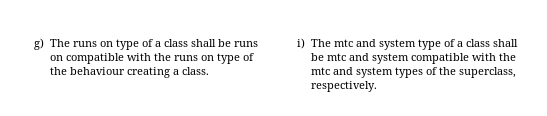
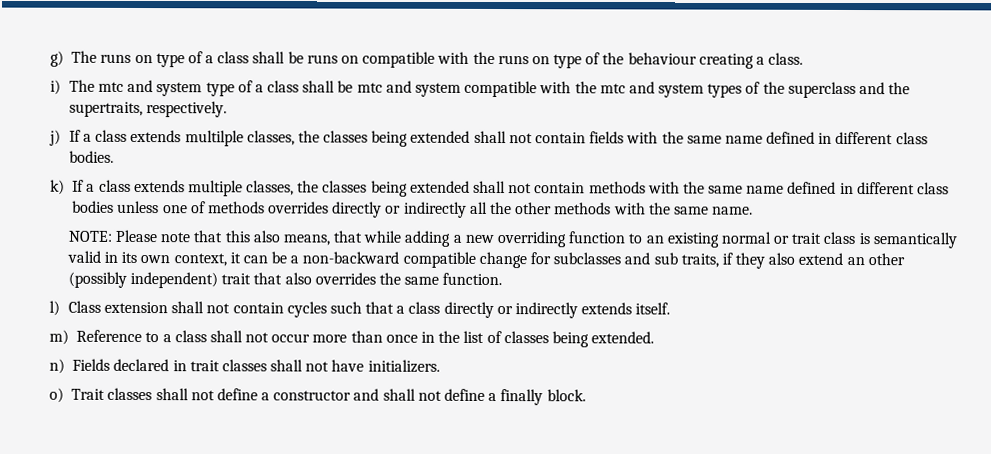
[459,67,517,78] [311,81,378,92] superclass, respectively. -> [787,81,911,99] [68,101,227,118] [49,129,928,147] [68,150,114,163] [50,179,950,197] [72,200,754,218] [67,229,957,249] [66,250,905,269] [67,271,503,289] [49,300,671,319] [49,329,655,348] [49,358,440,374] [49,387,586,406] superclass and the supertraits, respectively. // j) If a class extends multilple classes, the classes being extended shall not contain fields with the same name defined in different class bodies. // k) If a class extends multiple classes, the classes being extended shall not contain methods with the same name defined in different class bodies unless one of methods overrides directly or indirectly all the other methods with the same name. // NOTE: Please note that this also means, that while adding a new overriding function to an existing normal or trait class is semantically valid in its own context, it can be a non-backward compatible change for subclasses and sub traits, if they also extend an other (possibly independent) trait that also overrides the same function. // l) Class extension shall not contain cycles such that a class directly or indirectly extends itself. // m) Reference to a class shall not occur more than once in the list of classes being extended. // n) Fields declared in trait classes shall not have initializers. // o) Trait classes shall not define a constructor and shall not define a finally block.

